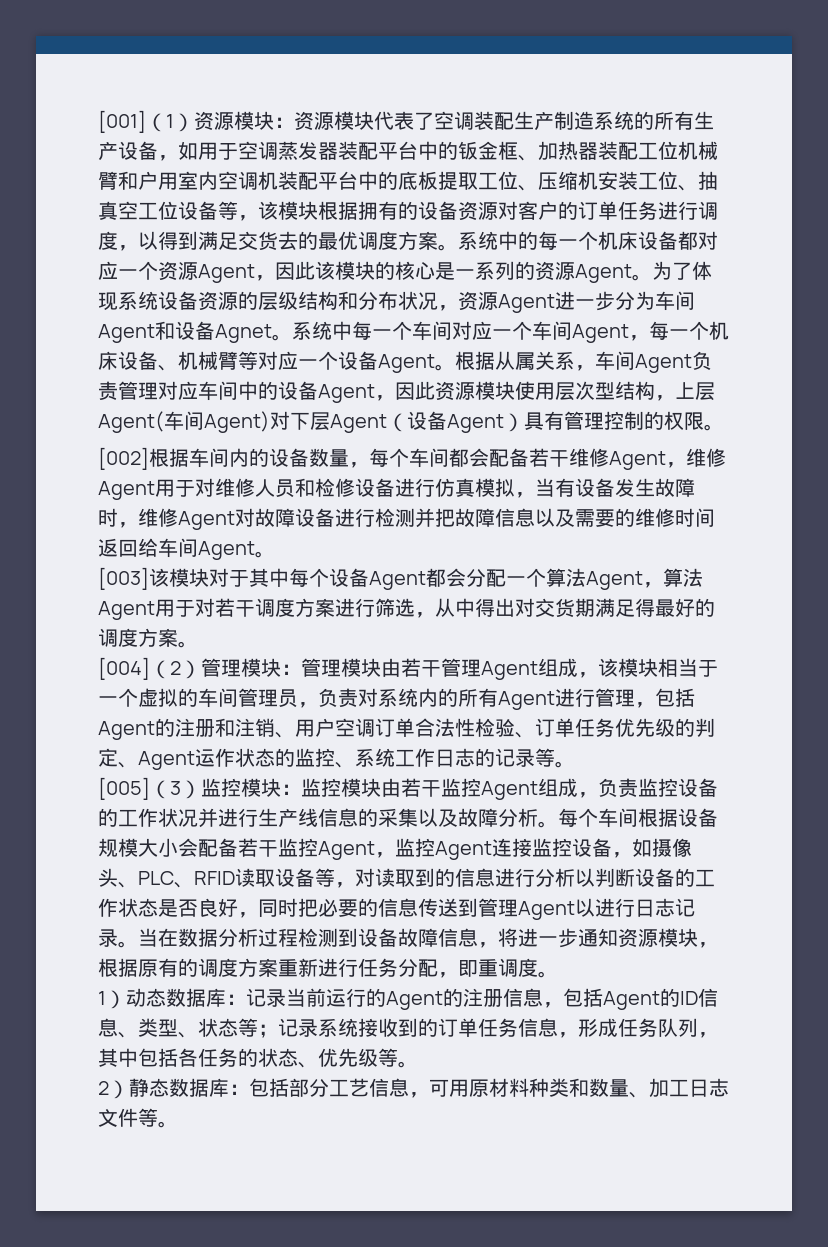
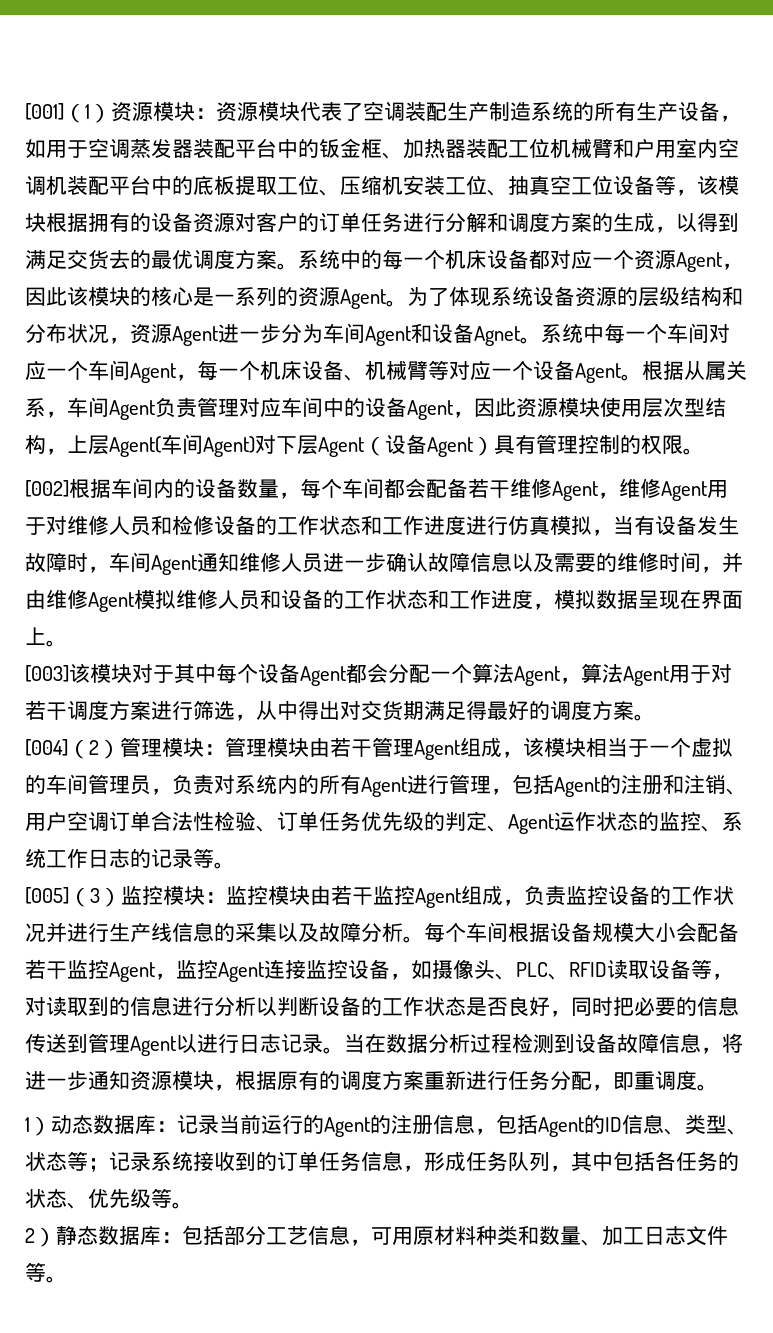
[698,201,718,220] [98,231,118,250] 调度 -> [445,212,655,232] 分解和调度方案的生成
(395, 487) none -> [256,515,466,535] 的工作状态和工作进度
[138,508,455,530] 维修Agent对故障设备进行检测并把 -> [109,552,428,575] 车间Agent通知维修人员进一步确认
[98,538,255,560] 返回给车间Agent -> [701,552,743,573] [25,589,743,612] [25,627,46,645] ，并由维修Agent模拟维修人员和设备的工作状态和工作进度，模拟数据呈现在界面上

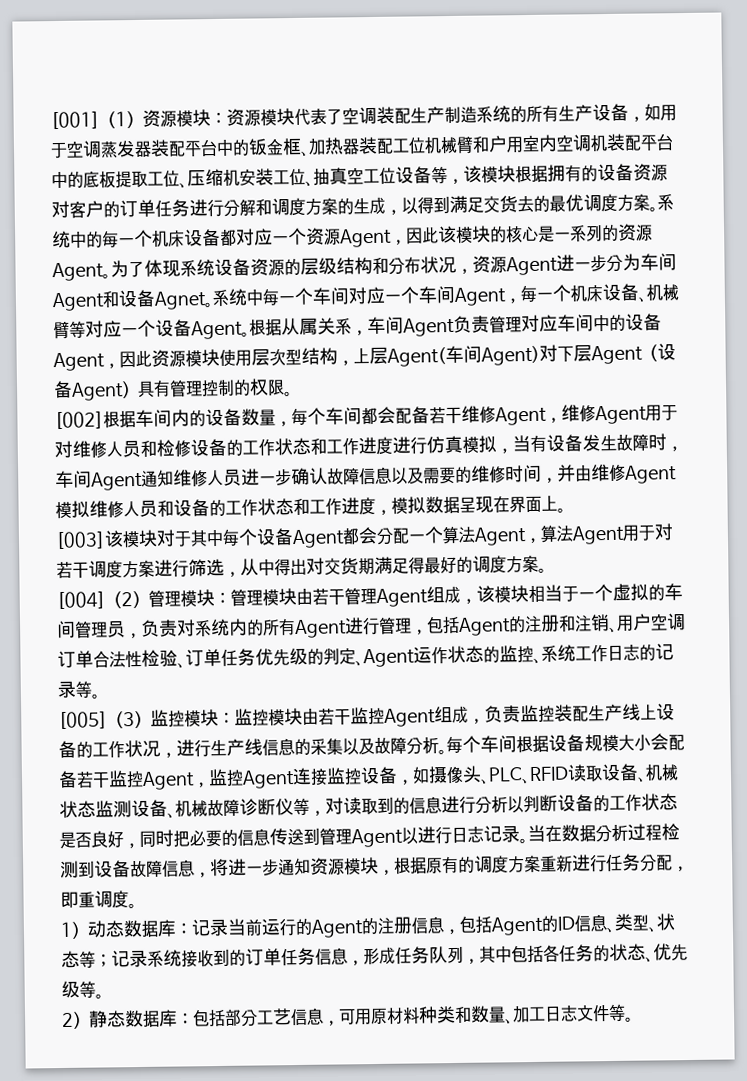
(608, 895) none -> [554,703,657,722] 装配生产线上
[46,922,67,943] 并 -> [160,752,177,758] ，
(691, 969) none -> [638,764,679,783] [59,798,294,819] 、机械状态监测设备、机械故障诊断仪

